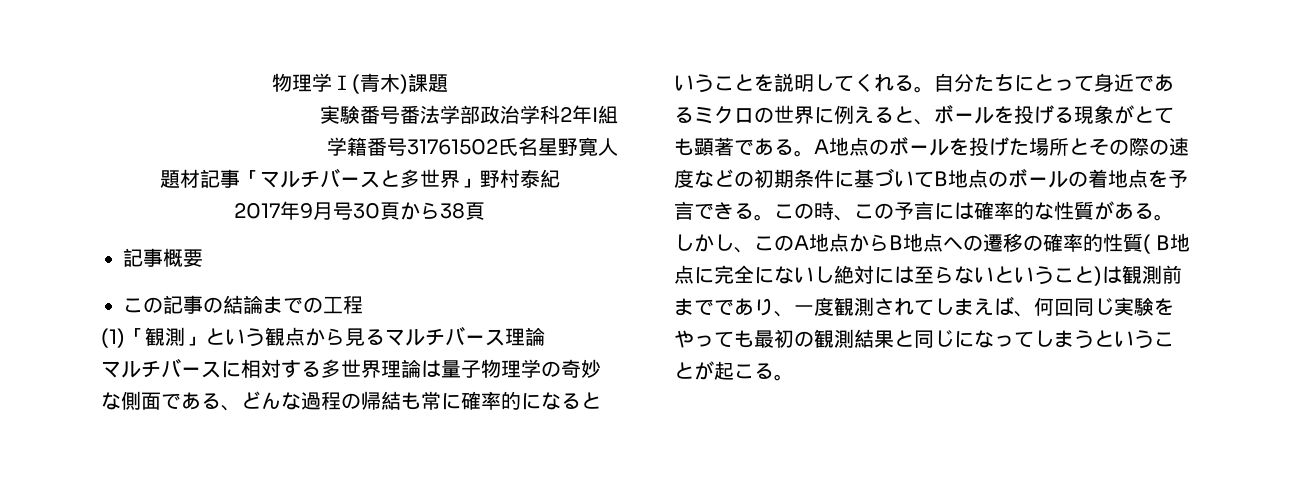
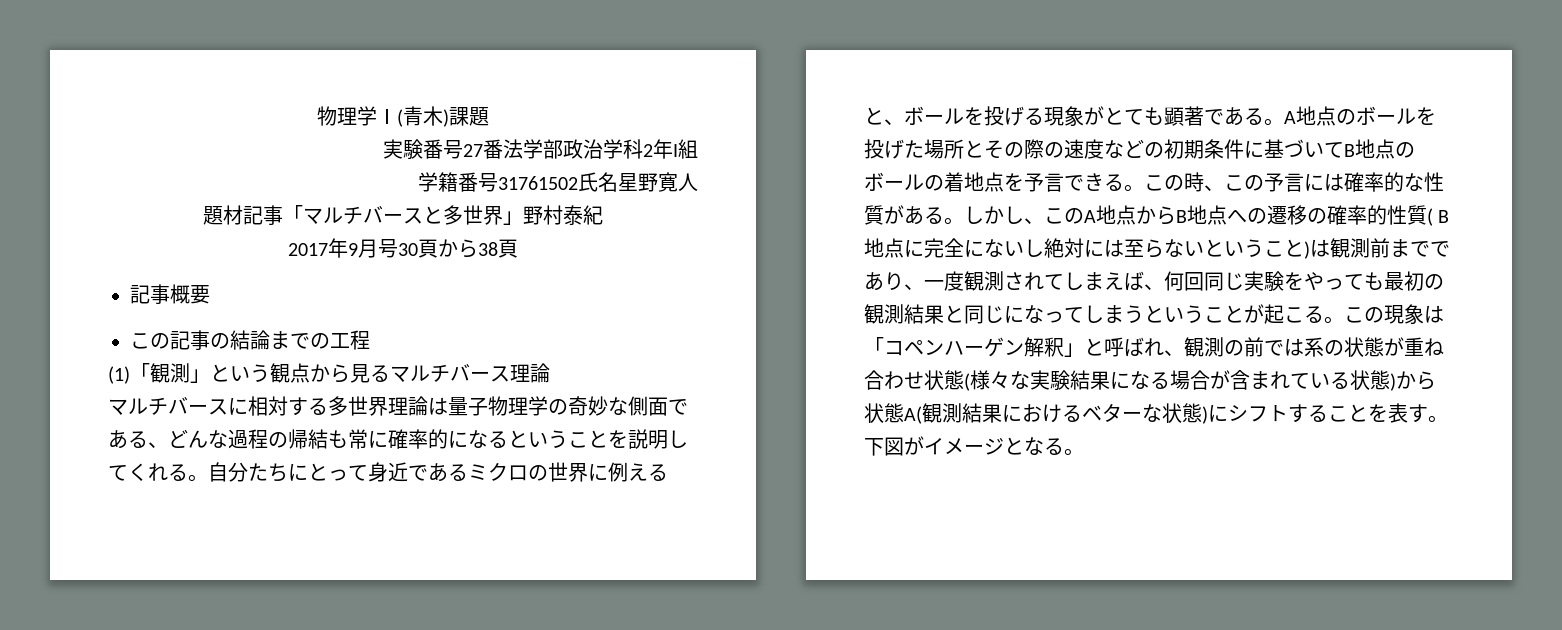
(400, 115) none -> [463,144,483,157] 27
(794, 377) none -> [1344,304,1444,324] [864,337,1444,357] [864,370,1436,391] [864,403,1448,424] [864,436,1084,456] この現象は「コペンハーゲン解釈」と呼ばれ、観測の前では系の状態が重ね合わせ状態(様々な実験結果になる場合が含まれている状態)から状態A(観測結果におけるベターな状態)にシフトすることを表す。下図がイメージとなる。

